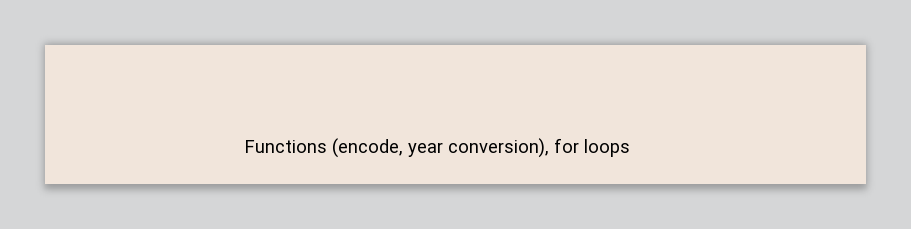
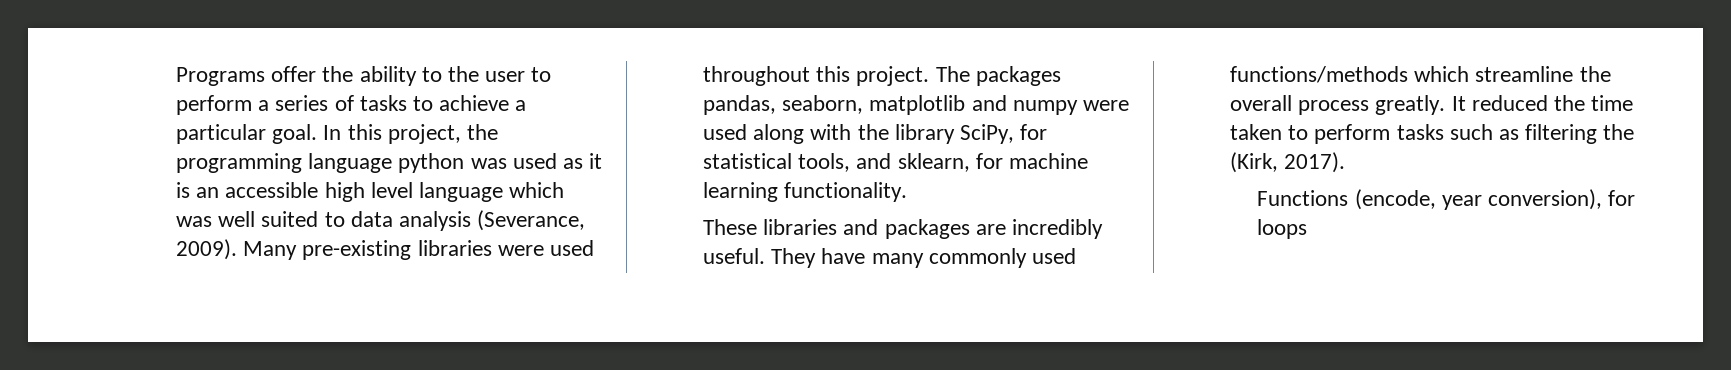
(244, 146) none -> [175,66,552,86] [175,95,527,115] [175,124,498,144] [175,153,603,173] [175,182,565,202] [175,210,586,231] [175,239,594,260] [702,66,1061,86] [702,95,1129,115] [702,124,1048,144] [702,153,1088,172] [702,182,908,202] [702,219,1103,239] [702,248,1076,268] [1229,66,1611,83] [1229,95,1634,115] [1229,124,1635,144] [1229,152,1346,173] Programs offer the ability to the user to perform a series of tasks to achieve a particular goal. In this project, the programming language python was used as it is an accessible high level language which was well suited to data analysis (Severance, 2009). Many pre-existing libraries were used throughout this project. The packages pandas, seaborn, matplotlib and numpy were used along with the library SciPy, for statistical tools, and sklearn, for machine learning functionality. // These libraries and packages are incredibly useful. They have many commonly used functions/methods which streamline the overall process greatly. It reduced the time taken to perform tasks such as filtering the (Kirk, 2017). //

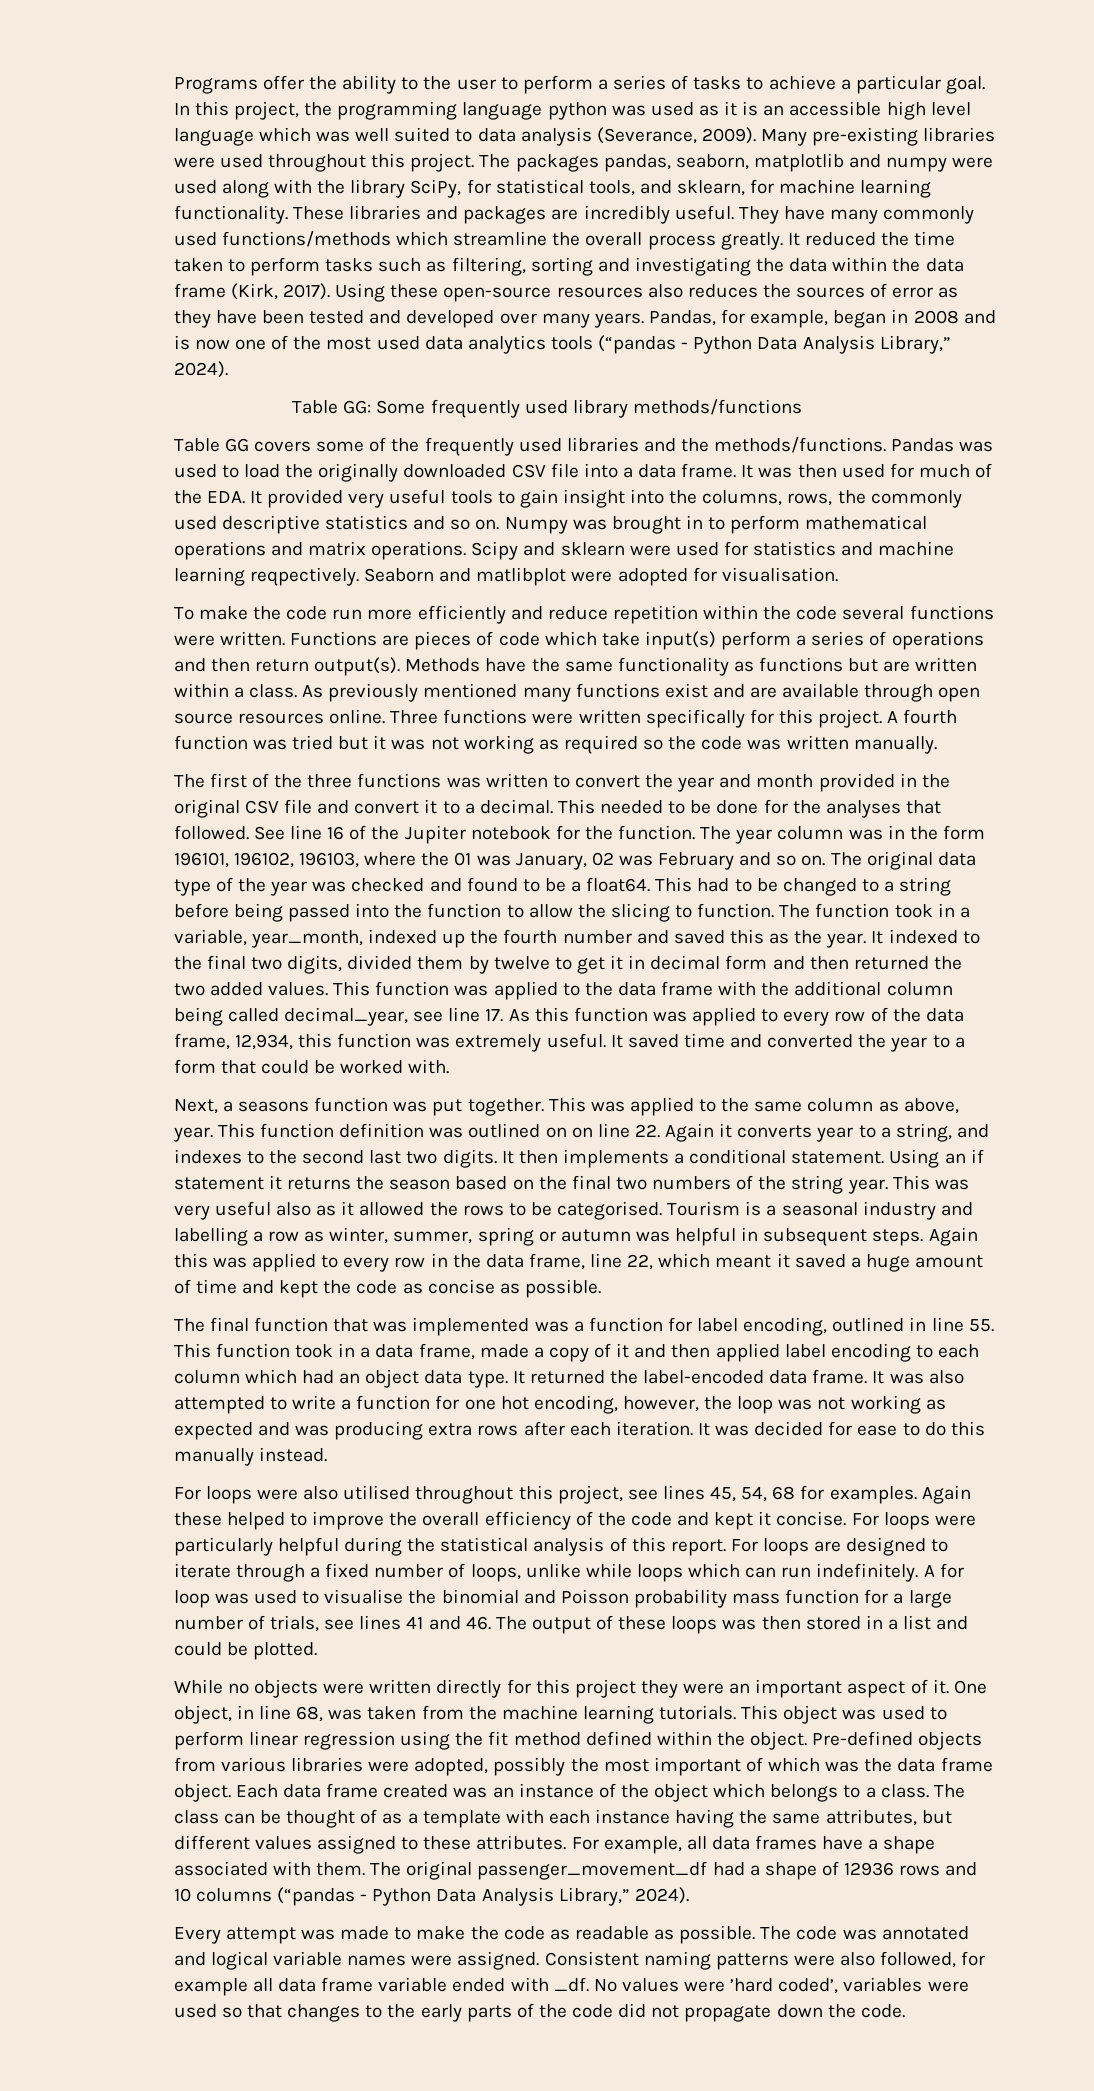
(908, 192) // -> (288, 214) none
[1525,124,1635,144] [1229,152,1346,173] [1257,189,1636,210] [1257,219,1308,239] filtering the (Kirk, 2017). // Functions (encode, year conversion), for loops -> [451,257,964,276] [173,283,959,302] [173,309,996,328] [173,335,951,354] [173,361,228,378] [292,399,802,418] [173,437,994,456] [173,463,993,482] [173,489,962,508] [173,515,928,534] [173,541,955,560] [173,567,838,586] [173,605,994,624] [173,631,984,650] [173,657,978,676] [173,683,981,702] [173,709,958,728] [173,735,937,754] [173,773,950,792] [173,799,941,818] [173,825,985,844] [173,851,976,870] [173,877,952,896] [173,903,970,922] [173,929,980,948] [173,955,962,974] [173,981,953,1000] [173,1007,964,1026] [173,1033,965,1052] [173,1059,450,1074] [173,1097,959,1116] [172,1123,989,1142] [173,1149,984,1168] [173,1175,969,1194] [173,1201,973,1220] [173,1227,978,1246] [173,1253,984,1272] [173,1279,601,1298] [173,1317,994,1336] [173,1343,980,1362] [173,1369,964,1388] [173,1395,946,1414] [173,1421,985,1440] [173,1447,327,1466] [173,1485,971,1504] [173,1511,976,1530] [173,1537,949,1556] [173,1563,964,1582] [173,1589,952,1608] [173,1615,969,1634] [173,1642,318,1660] [173,1679,987,1698] [173,1705,947,1724] [173,1731,983,1750] [173,1757,993,1776] [173,1783,965,1802] [173,1809,952,1828] [173,1835,936,1854] [173,1861,978,1880] [173,1887,689,1906] [173,1925,969,1944] [173,1951,986,1970] [173,1977,969,1996] [173,2003,905,2022] filtering, sorting and investigating the data within the data frame (Kirk, 2017). Using these open-source resources also reduces the sources of error as they have been tested and developed over many years. Pandas, for example, began in 2008 and is now one of the most used data analytics tools (“pandas - Python Data Analysis Library,” 2024). // Table GG: Some frequently used library methods/functions // Table GG covers some of the frequently used libraries and the methods/functions. Pandas was used to load the originally downloaded CSV file into a data frame. It was then used for much of the EDA. It provided very useful tools to gain insight into the columns, rows, the commonly used descriptive statistics and so on. Numpy was brought in to perform mathematical operations and matrix operations. Scipy and sklearn were used for statistics and machine learning reqpectively. Seaborn and matlibplot were adopted for visualisation. // To make the code run more efficiently and reduce repetition within the code several functions were written. Functions are pieces of code which take input(s) perform a series of operations and then return output(s). Methods have the same functionality as functions but are written within a class. As previously mentioned many functions exist and are available through open source resources online. Three functions were written specifically for this project. A fourth function was tried but it was not working as required so the code was written manually. // The first of the three functions was written to convert the year and month provided in the original CSV file and convert it to a decimal. This needed to be done for the analyses that followed. See line 16 of the Jupiter notebook for the function. The year column was in the form 196101, 196102, 196103, where the 01 was January, 02 was February and so on. The original data type of the year was checked and found to be a float64. This had to be changed to a string before being passed into the function to allow the slicing to function. The function took in a variable, year_month, indexed up the fourth number and saved this as the year. It indexed to the final two digits, divided them by twelve to get it in decimal form and then returned the two added values. This function was applied to the data frame with the additional column being called decimal_year, see line 17. As this function was applied to every row of the data frame, 12,934, this function was extremely useful. It saved time and converted the year to a form that could be worked with. // Next, a seasons function was put together. This was applied to the same column as above, year. This function definition was outlined on on line 22. Again it converts year to a string, and indexes to the second last two digits. It then implements a conditional statement. Using an if statement it returns the season based on the final two numbers of the string year. This was very useful also as it allowed the rows to be categorised. Tourism is a seasonal industry and labelling a row as winter, summer, spring or autumn was helpful in subsequent steps. Again this was applied to every row in the data frame, line 22, which meant it saved a huge amount of time and kept the code as concise as possible. // The final function that was implemented was a function for label encoding, outlined in line 55. This function took in a data frame, made a copy of it and then applied label encoding to each column which had an object data type. It returned the label-encoded data frame. It was also attempted to write a function for one hot encoding, however, the loop was not working as expected and was producing extra rows after each iteration. It was decided for ease to do this manually instead. // For loops were also utilised throughout this project, see lines 45, 54, 68 for examples. Again these helped to improve the overall efficiency of the code and kept it concise. For loops were particularly helpful during the statistical analysis of this report. For loops are designed to iterate through a fixed number of loops, unlike while loops which can run indefinitely. A for loop was used to visualise the binomial and Poisson probability mass function for a large number of trials, see lines 41 and 46. The output of these loops was then stored in a list and could be plotted. // While no objects were written directly for this project they were an important aspect of it. One object, in line 68, was taken from the machine learning tutorials. This object was used to perform linear regression using the fit method defined within the object. Pre-defined objects from various libraries were adopted, possibly the most important of which was the data frame object. Each data frame created was an instance of the object which belongs to a class. The class can be thought of as a template with each instance having the same attributes, but different values assigned to these attributes. For example, all data frames have a shape associated with them. The original passenger_movement_df had a shape of 12936 rows and 10 columns (“pandas - Python Data Analysis Library,” 2024). // Every attempt was made to make the code as readable as possible. The code was annotated and logical variable names were assigned. Consistent naming patterns were also followed, for example all data frame variable ended with _df. No values were ’hard coded’, variables were used so that changes to the early parts of the code did not propagate down the code.

